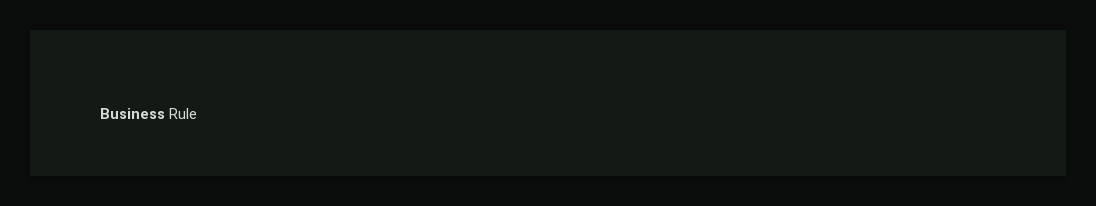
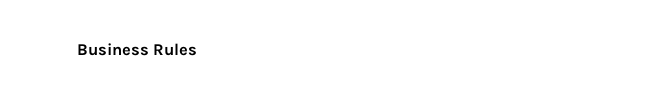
[169,108,198,119] Rule -> [153,43,198,56] Rules

